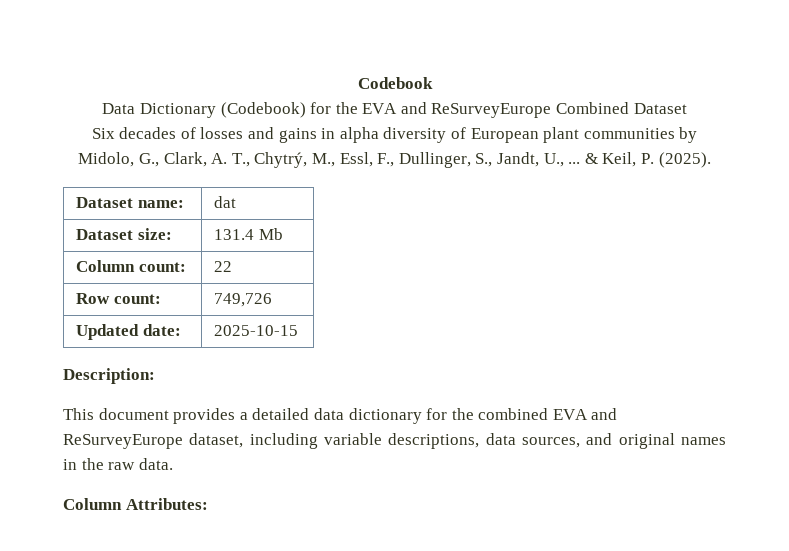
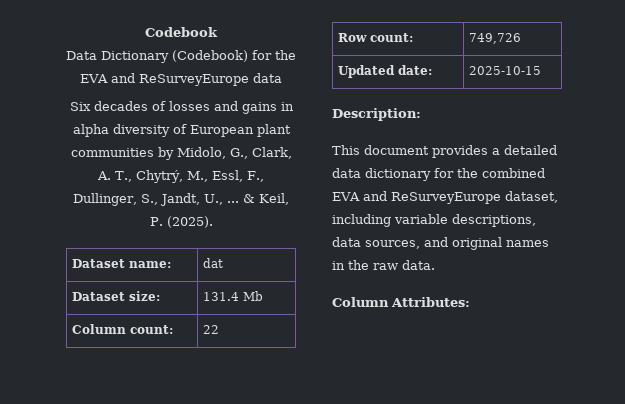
[556,102,687,114] Combined Dataset -> [253,73,282,83] data

